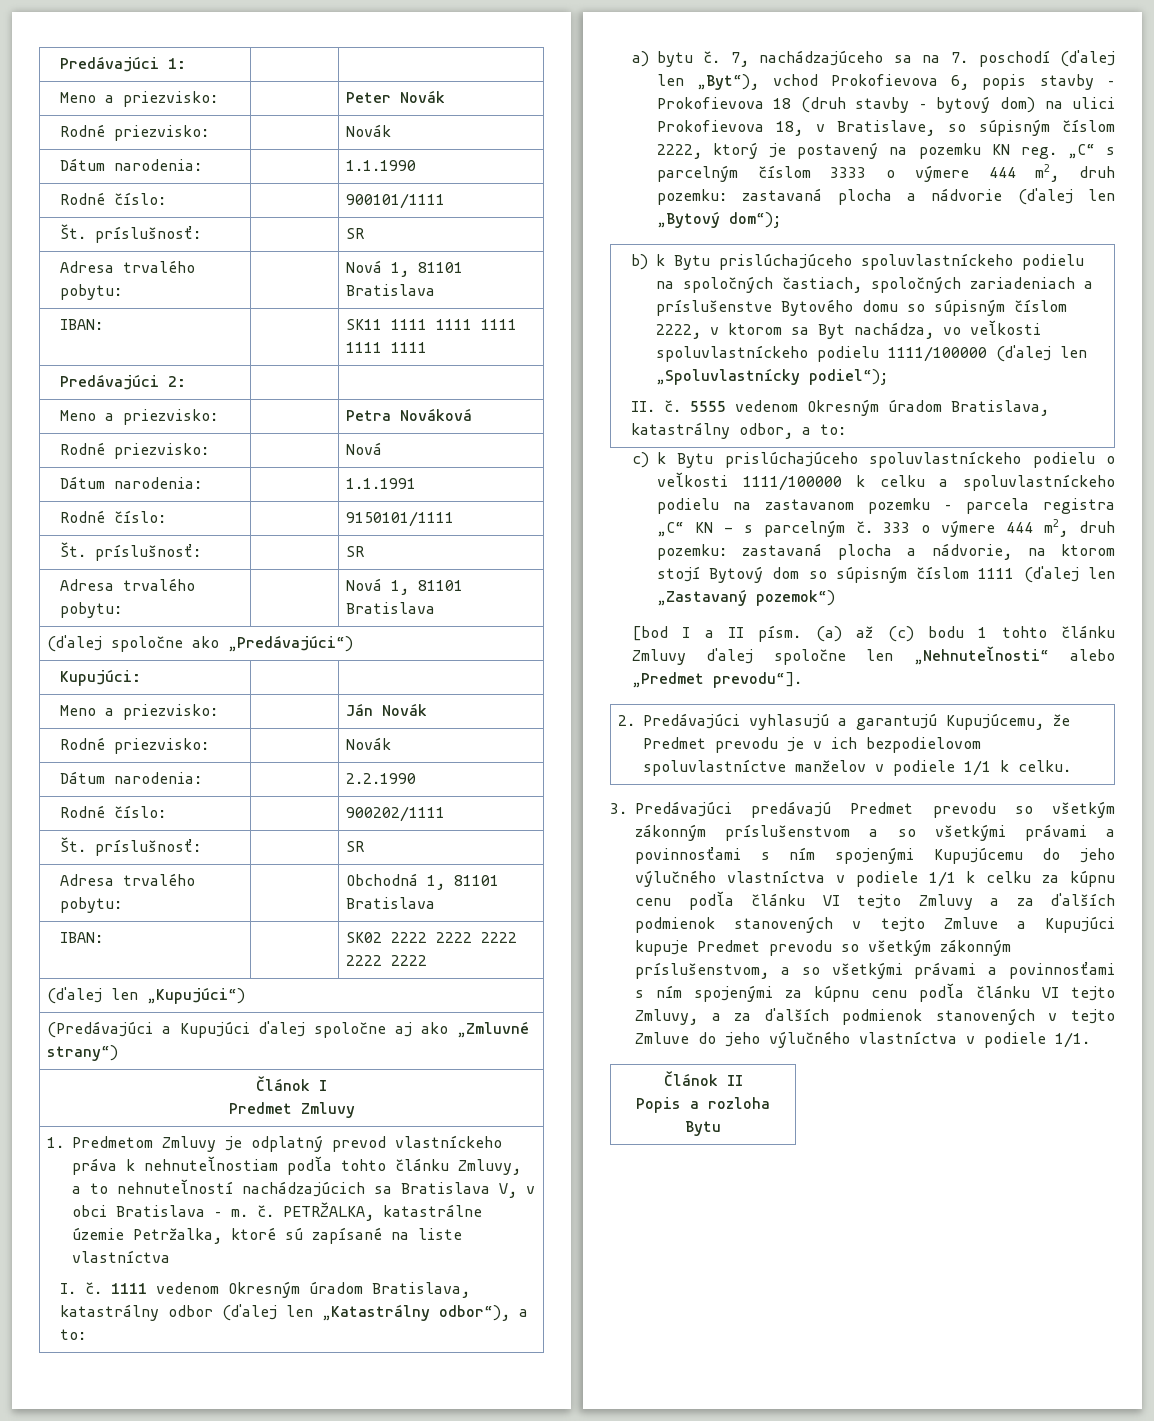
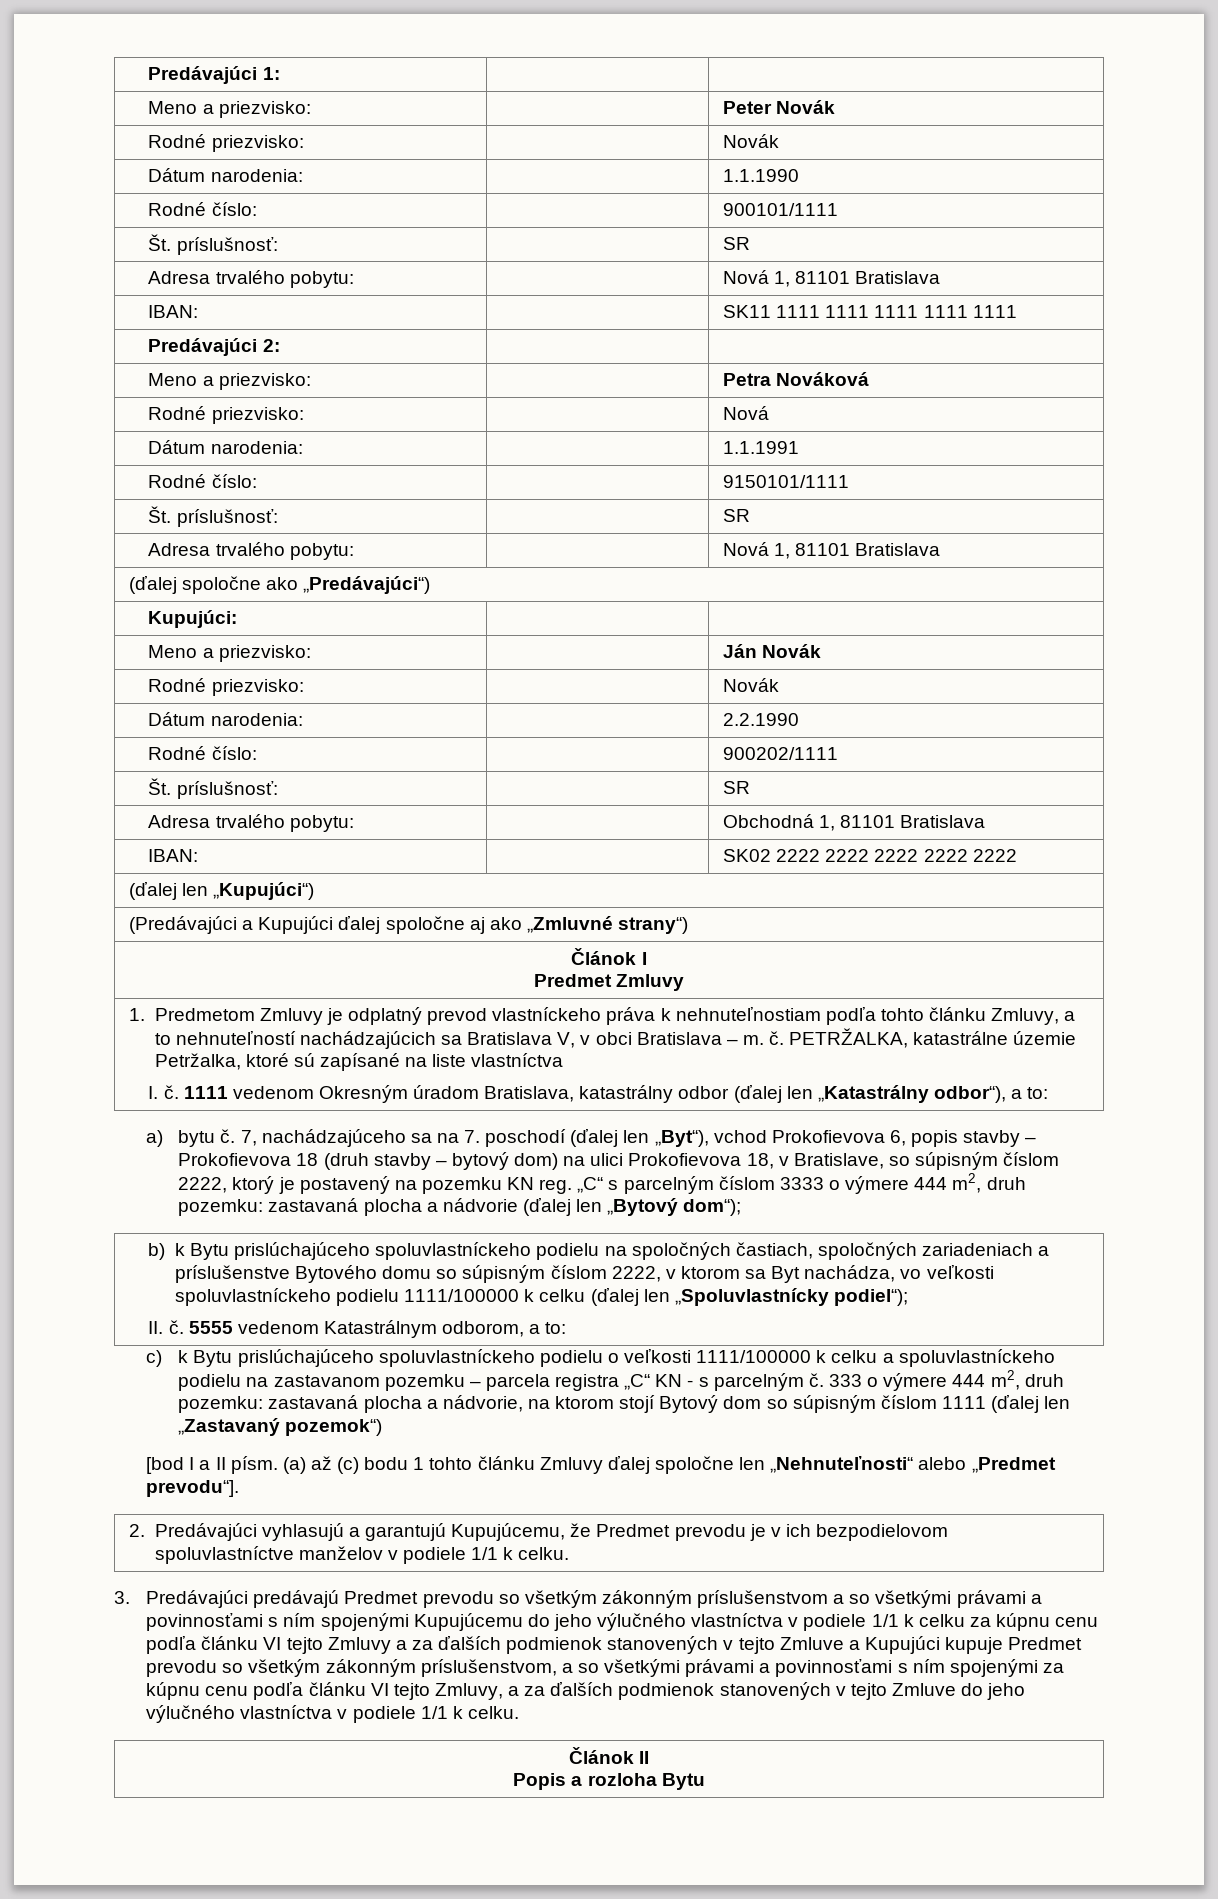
(987, 354) none -> [524,1289,586,1302] k celku
[806,399,1049,416] [630,422,793,439] Okresným úradom Bratislava, katastrálny odbor, -> [323,1320,525,1338] Katastrálnym odborom,
[1055,1032,1090,1048] 1/1. -> [420,1706,519,1719] 1/1 k celku.

